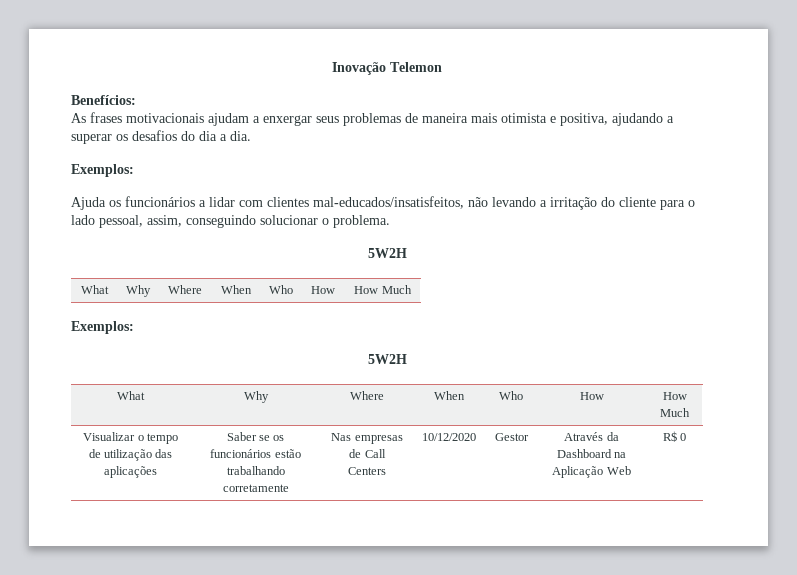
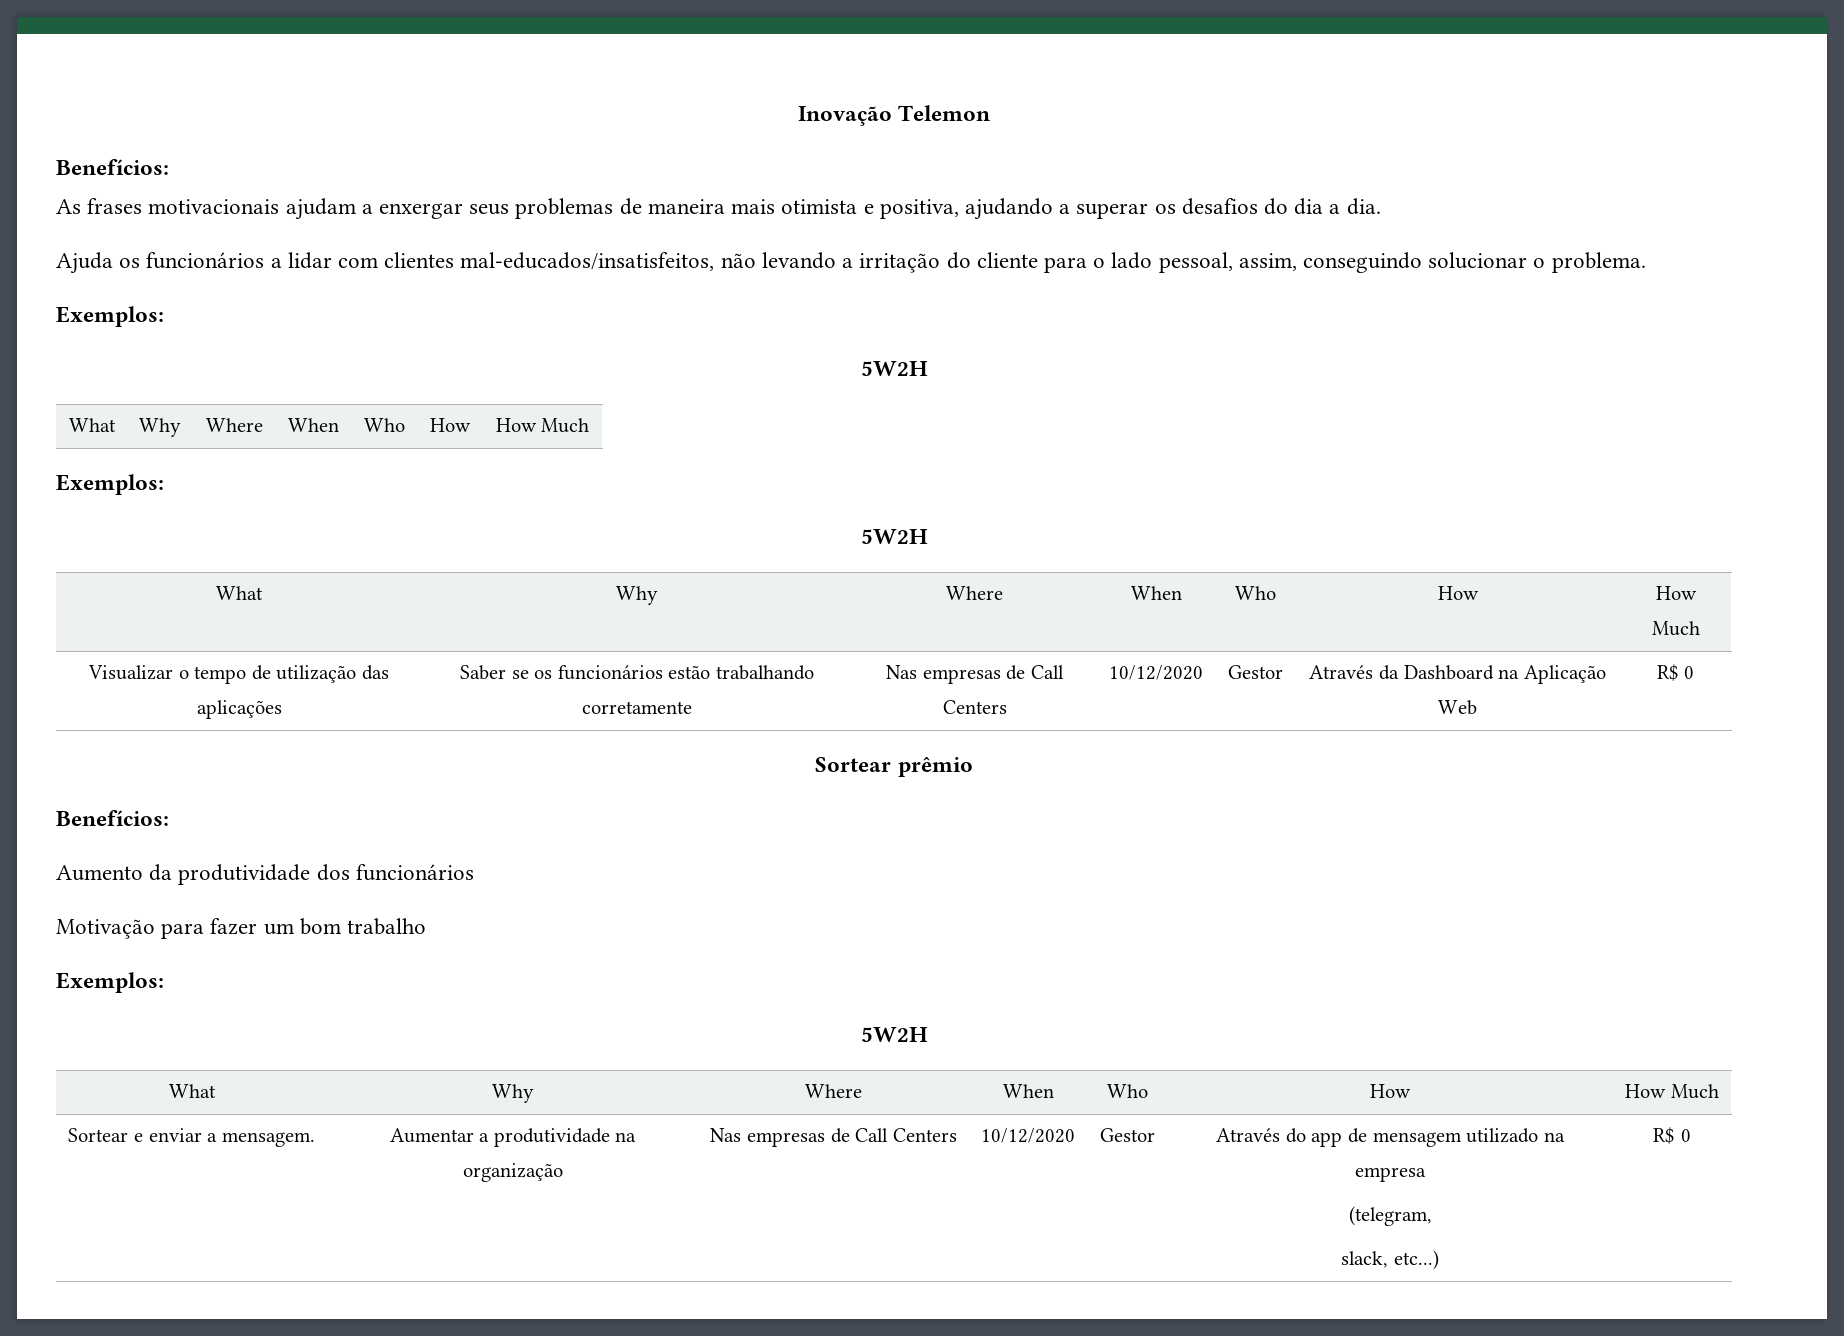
[71,164,134,177] // Exemplos: -> (1381, 206) none
(390, 221) none -> [56,306,164,327] // Exemplos:
(687, 437) none -> [815,757,973,777] [56,810,169,826] [56,864,474,885] [56,918,427,939] [56,972,164,993] [860,1027,928,1042] [168,1084,216,1098] [491,1084,534,1103] [805,1084,862,1098] [1002,1084,1054,1098] [1107,1084,1148,1098] [1370,1084,1411,1098] [1625,1084,1719,1099] [68,1128,315,1147] [389,1128,637,1147] [462,1163,563,1182] [710,1128,957,1147] [981,1128,1075,1143] [1100,1128,1155,1142] [1216,1128,1565,1147] [1355,1167,1426,1182] [1348,1206,1432,1226] [1341,1250,1439,1270] [1653,1127,1691,1144] // Sortear prêmio // Benefícios: // Aumento da produtividade dos funcionários // Motivação para fazer um bom trabalho // Exemplos: // 5W2H // What | Why | Where | When | Who | How | How Much // Sortear e enviar a mensagem. | Aumentar a produtividade na organização | Nas empresas de Call Centers | 10/12/2020 | Gestor | Através do app de mensagem utilizado na empresa // (telegram, // slack, etc...) | R$ 0

